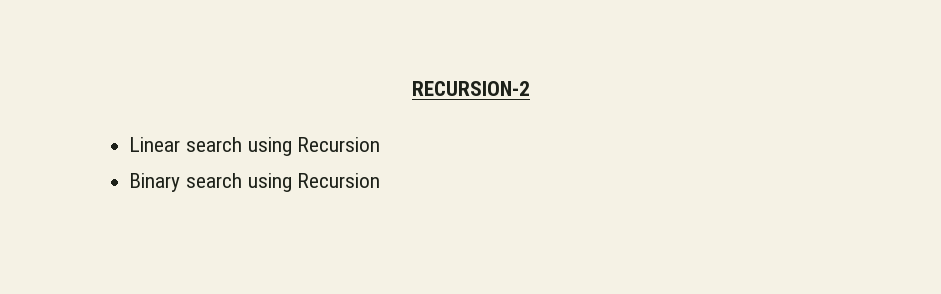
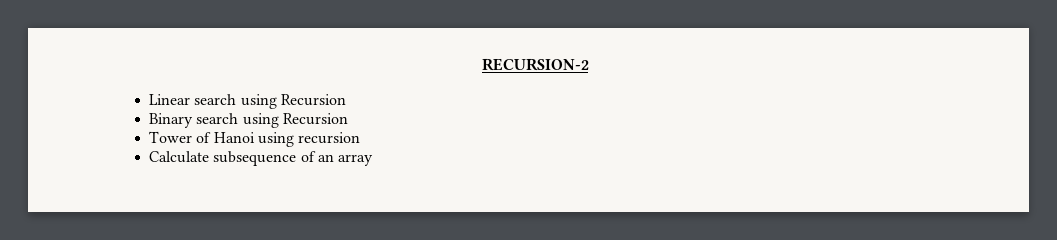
(381, 180) none -> [148,131,361,147] [148,151,374,166] // Tower of Hanoi using recursion // Calculate subsequence of an array

